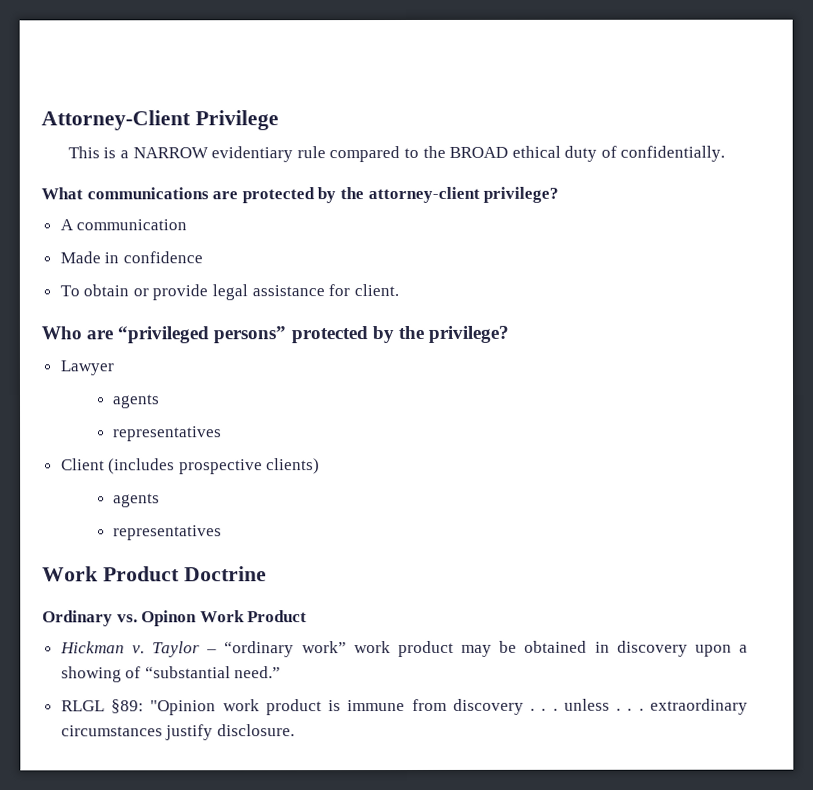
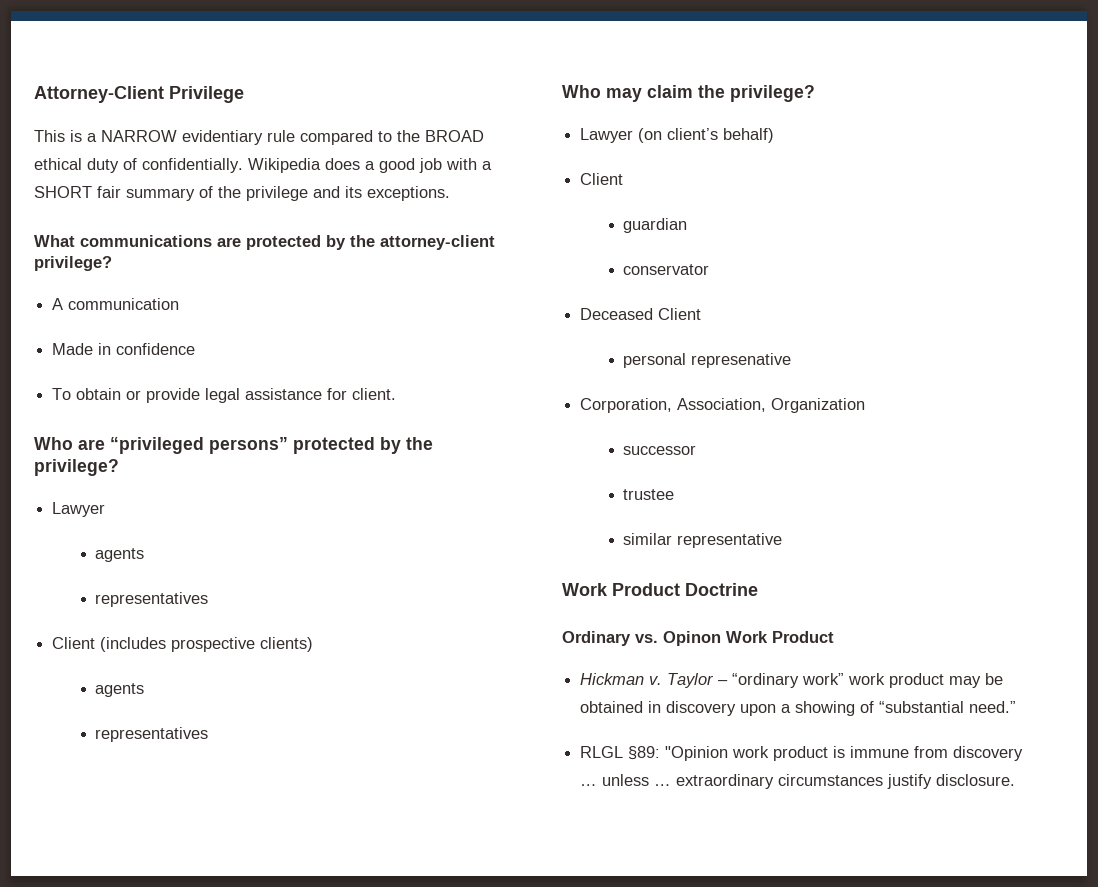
(726, 153) none -> [248,158,492,173] [34,186,450,201] Wikipedia does a good job with a SHORT fair summary of the privilege and its exceptions.
(223, 533) none -> [562,85,815,102] [580,128,775,143] [580,173,624,185] [623,218,688,233] [623,264,710,275] [580,308,702,320] [623,353,792,368] [580,398,866,413] [623,445,697,455] [623,489,675,500] [623,533,783,548] // Who may claim the privilege? // Lawyer (on client’s behalf) // Client // guardian // conservator // Deceased Client // personal represenative // Corporation, Association, Organization // successor // trustee // similar representative
[530,698,644,711] . . . unless . . . -> [580,774,672,786] … unless …

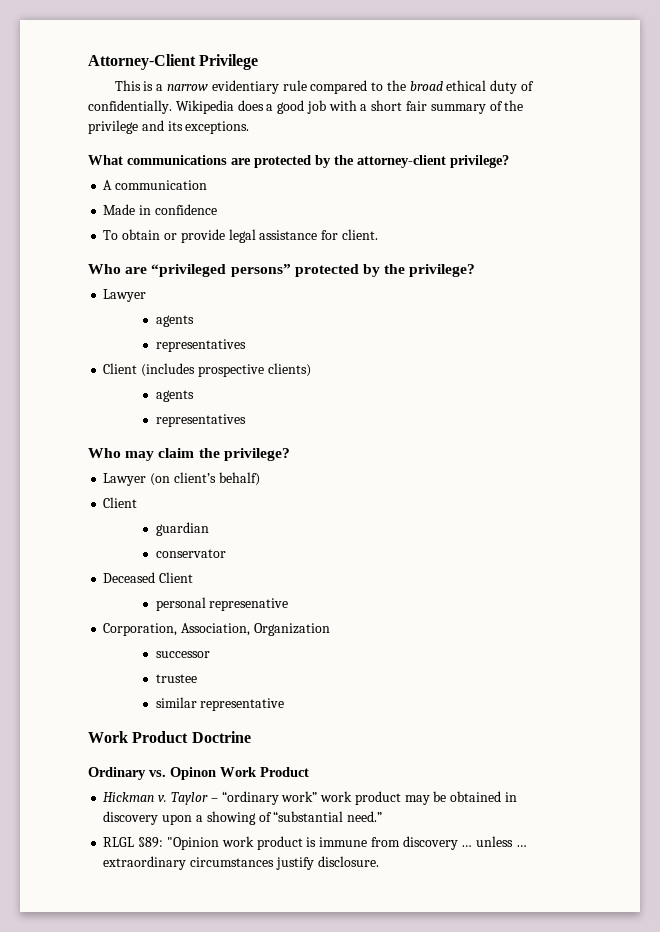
[101,130,177,142] NARROW -> [166,84,208,91] narrow
[425,130,484,142] BROAD -> [409,81,443,91] broad
[34,186,92,198] SHORT -> [371,100,403,111] short

